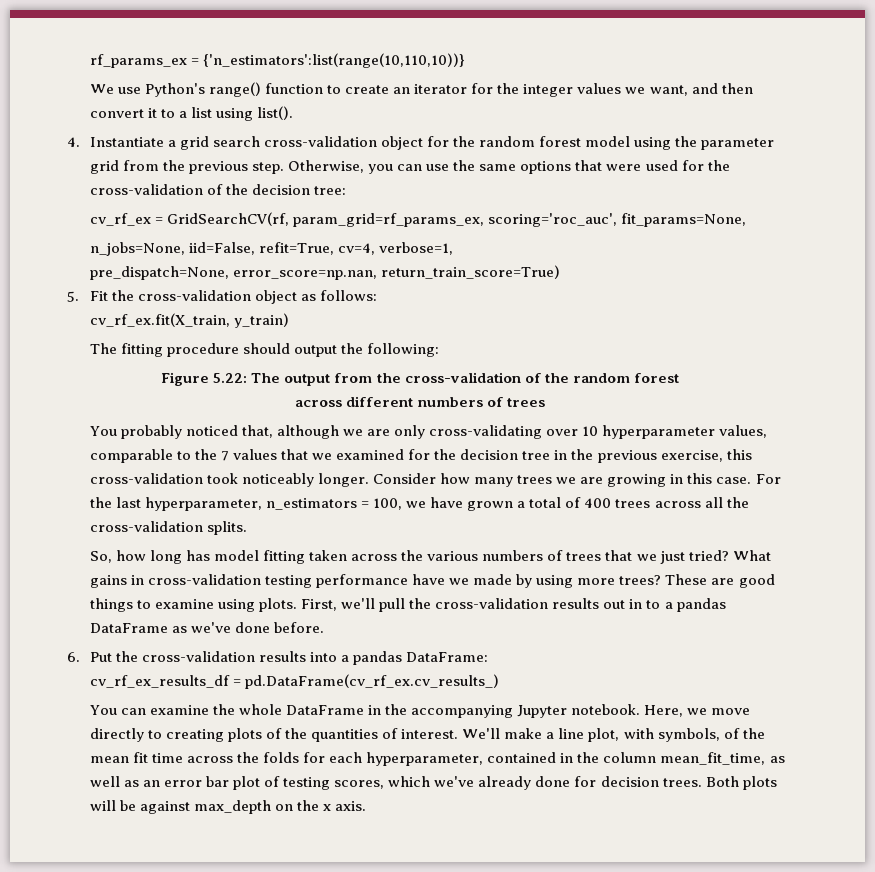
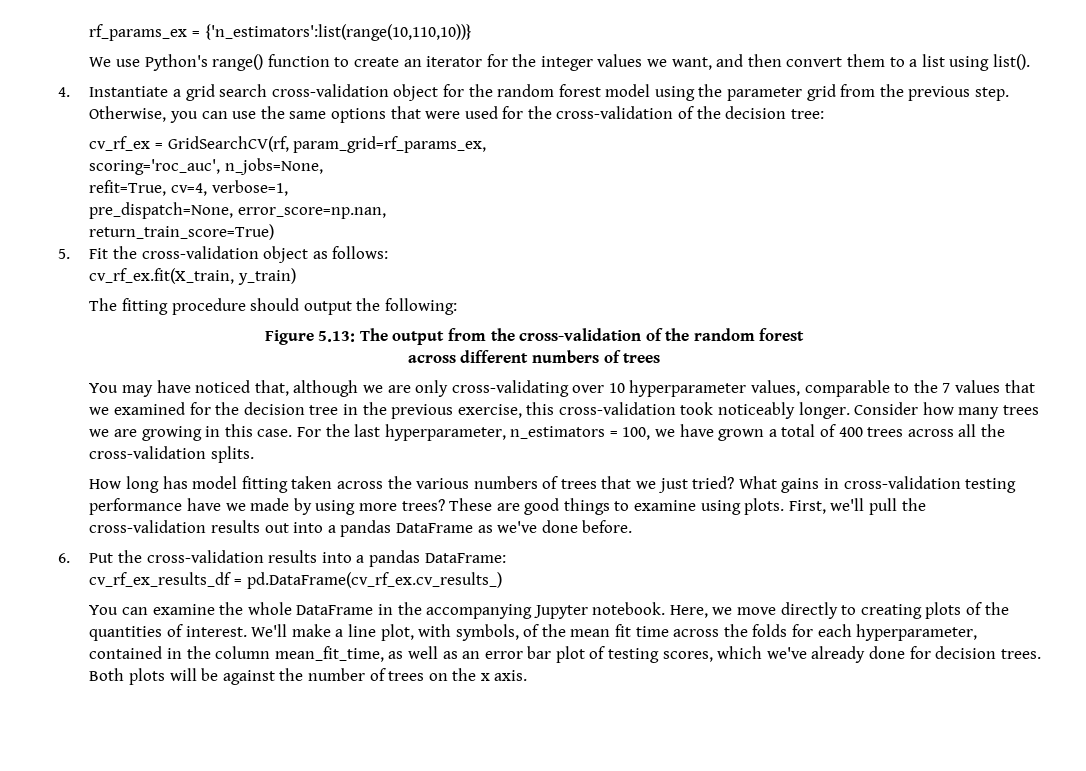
[147,108,157,118] it -> [846,54,885,67] them
[488,213,747,227] [89,242,255,256] scoring='roc_auc', fit_params=None, // n_jobs=None, iid=False, -> [89,158,323,175] // scoring='roc_auc', n_jobs=None, //
(377, 275) none -> (386, 213) //
[213,373,248,383] 5.22: -> [318,331,356,342] 5.13:
[120,425,182,439] probably -> [121,380,191,397] may have
[89,550,146,563] So, how -> [89,479,122,489] How
[629,599,661,609] in to -> [293,522,324,533] into
[193,800,271,814] max_depth -> [279,668,425,681] the number of trees

